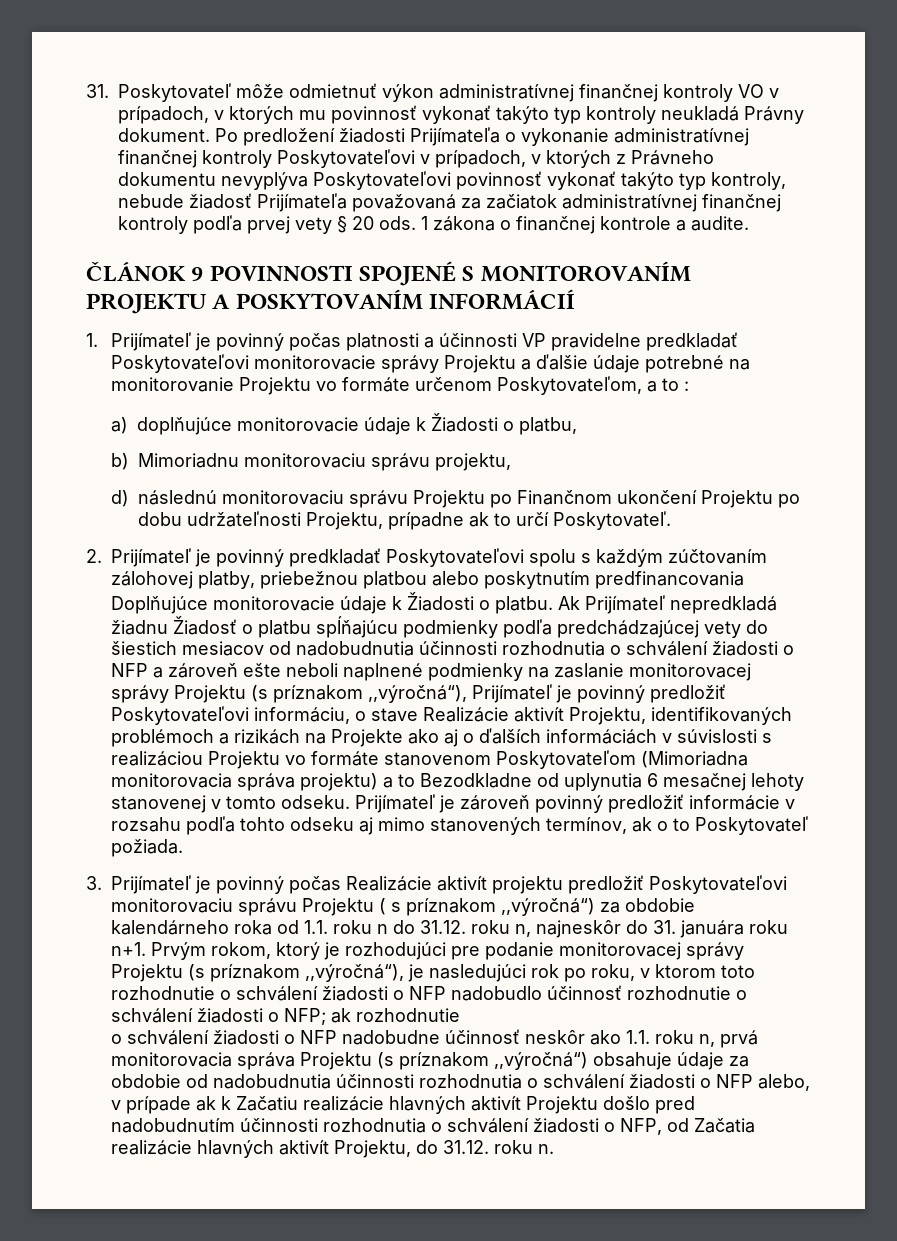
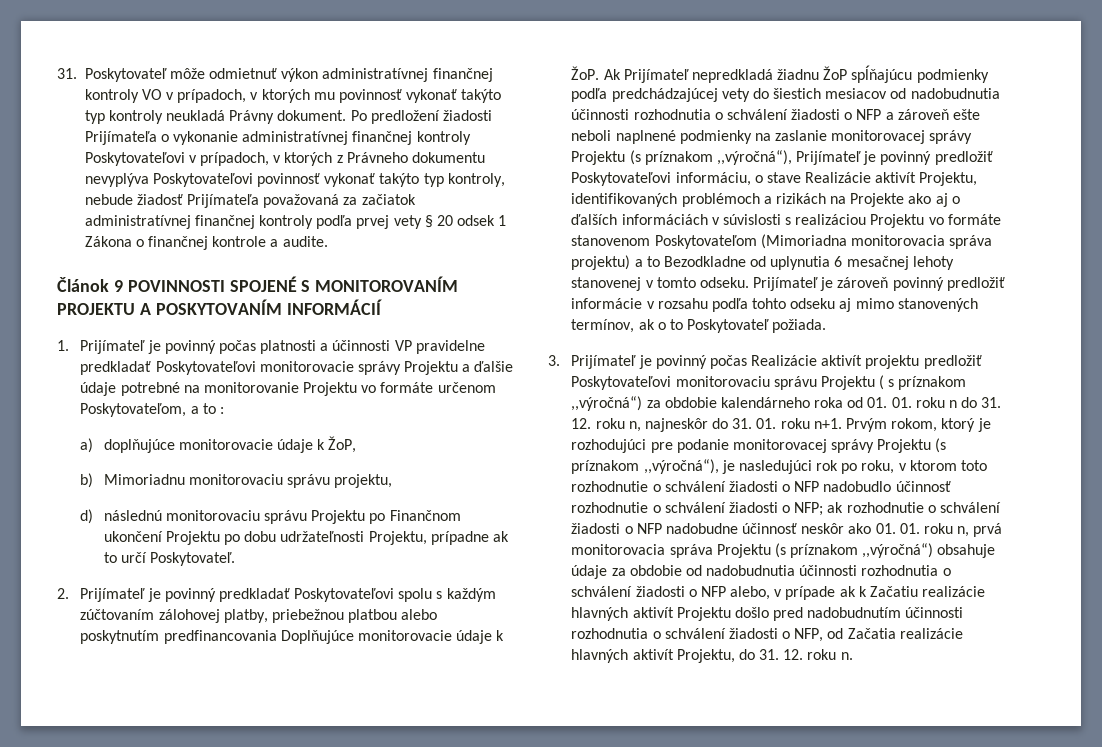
[379,216,495,231] ods. 1 zákona -> [457,215,507,226] [84,236,132,247] odsek 1 Zákona
[86,261,186,282] ČLÁNOK -> [57,277,109,292] Článok
[431,413,578,435] Žiadosti o platbu, -> [328,436,357,453] ŽoP,
[407,592,554,614] Žiadosti o platbu. -> [571,66,600,80] ŽoP.
[173,616,312,638] Žiadosť o platbu -> [823,66,848,80] ŽoP
[304,920,329,934] 1.1. -> [867,397,912,408] 01. 01.
[420,920,467,934] 31.12. -> [981,397,1002,408] [571,418,592,429] 31. 12.
[680,920,745,938] januára -> [756,418,777,429] 01.
(461, 1015) // -> (924, 507) none
[626,1030,651,1044] 1.1. -> [875,523,920,534] 01. 01.
[443,1140,490,1154] 31.12. -> [759,649,804,660] 31. 12.

